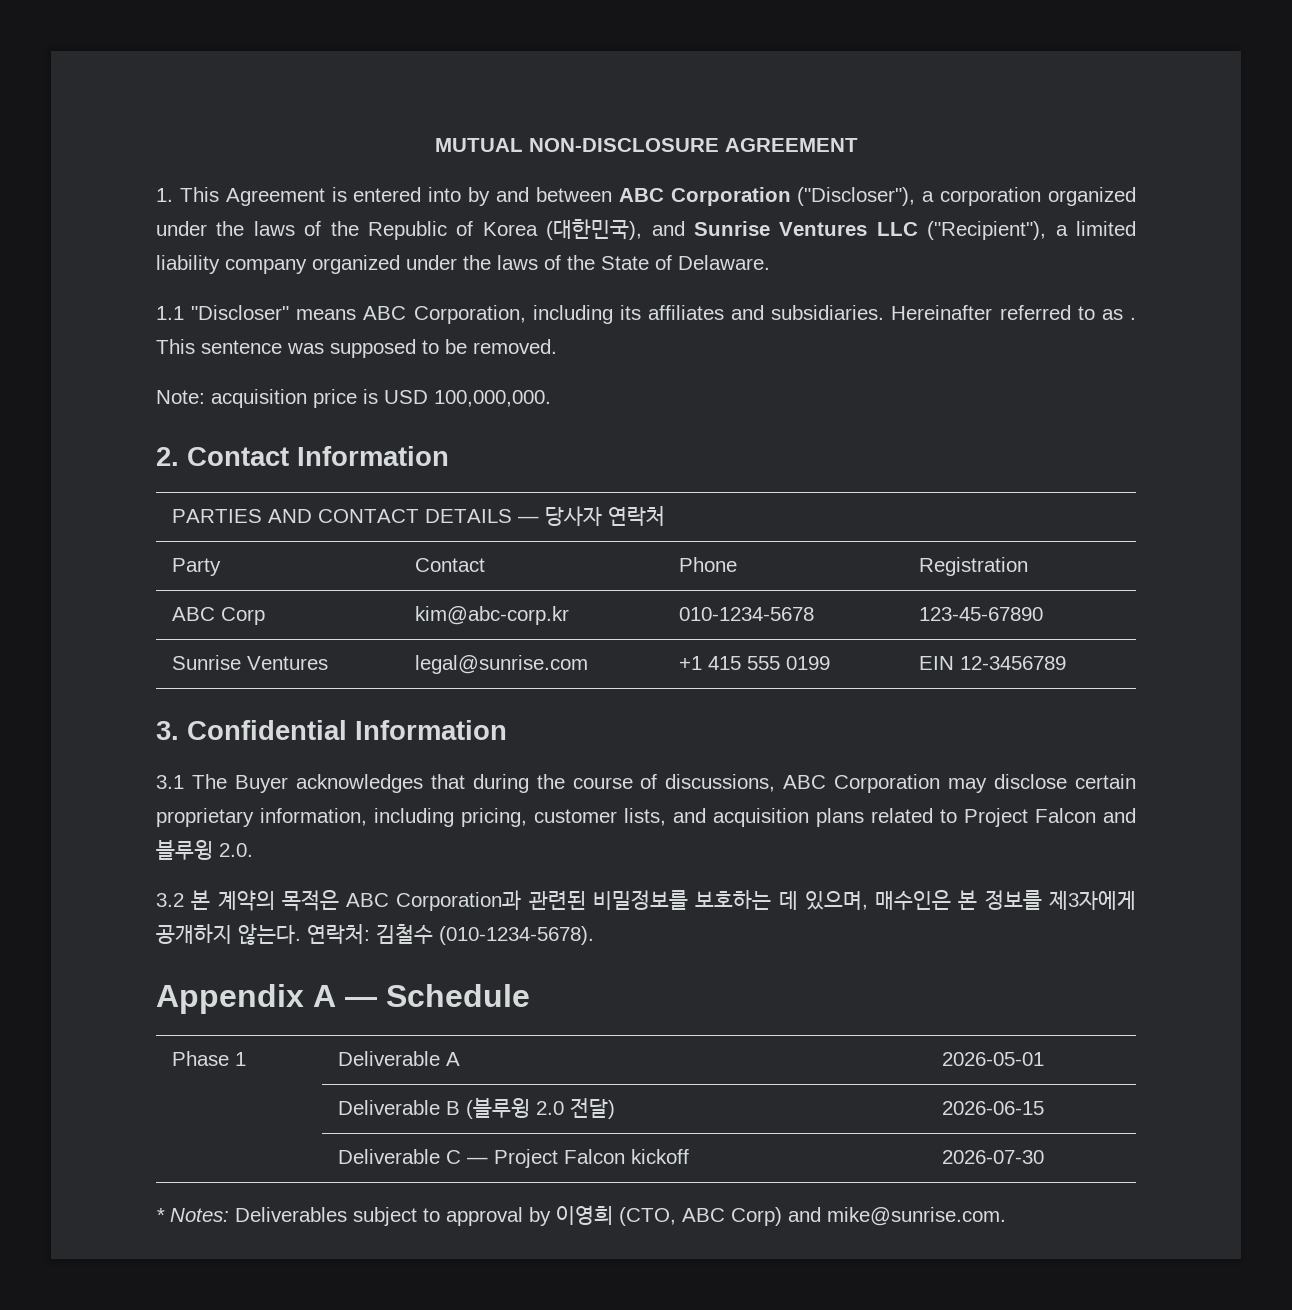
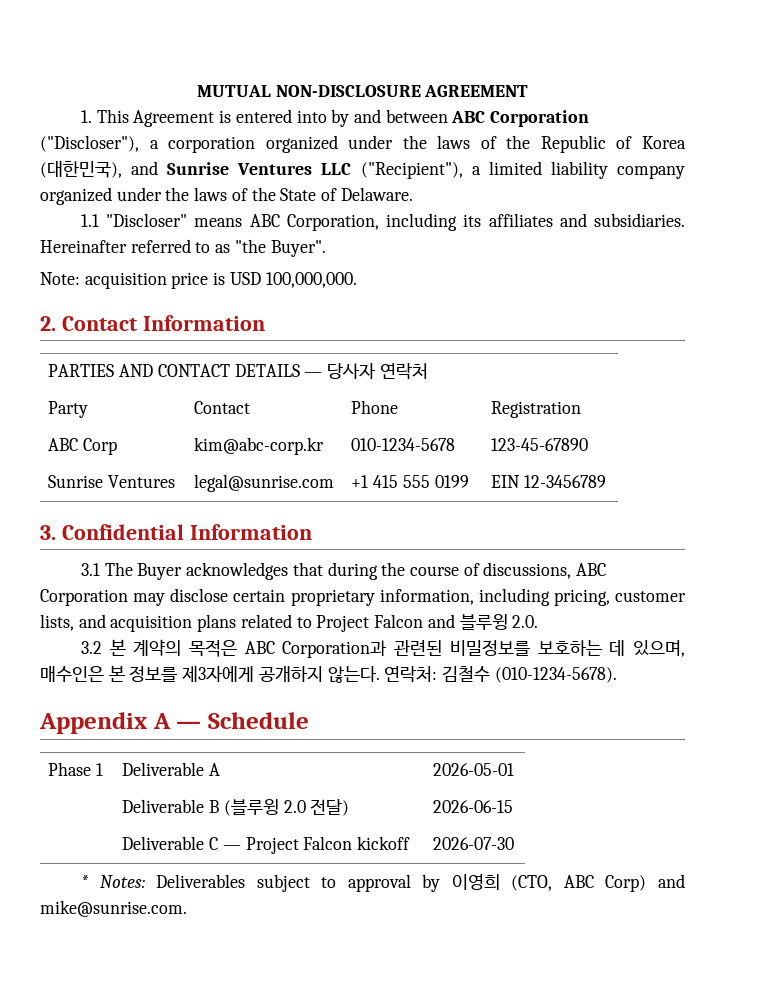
[1129,317,1136,320] [156,339,557,358] . This sentence was supposed to be removed. -> [234,239,326,257] "the Buyer".

